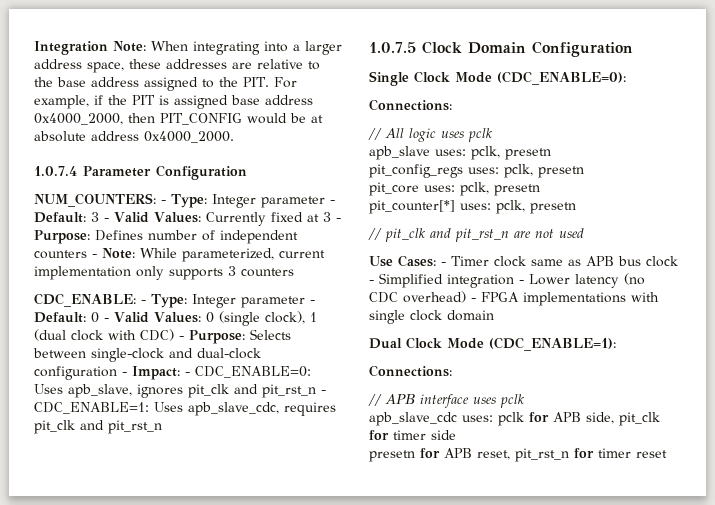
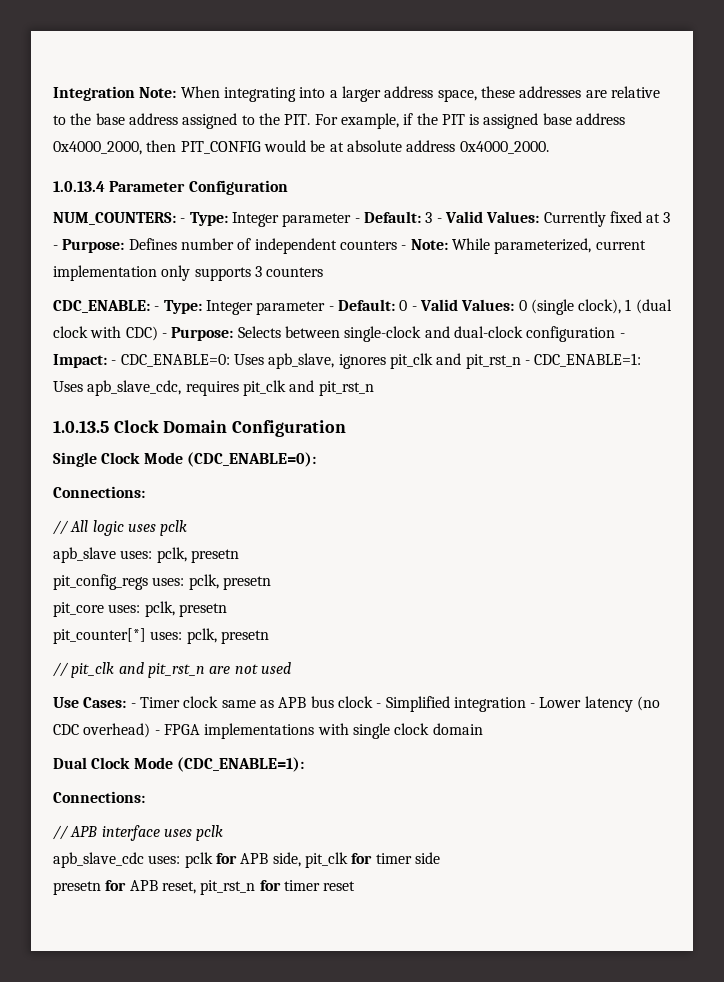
[34,166,77,176] 1.0.7.4 -> [53,181,105,192] 1.0.13.4
[369,42,416,53] 1.0.7.5 -> [53,420,109,433] 1.0.13.5

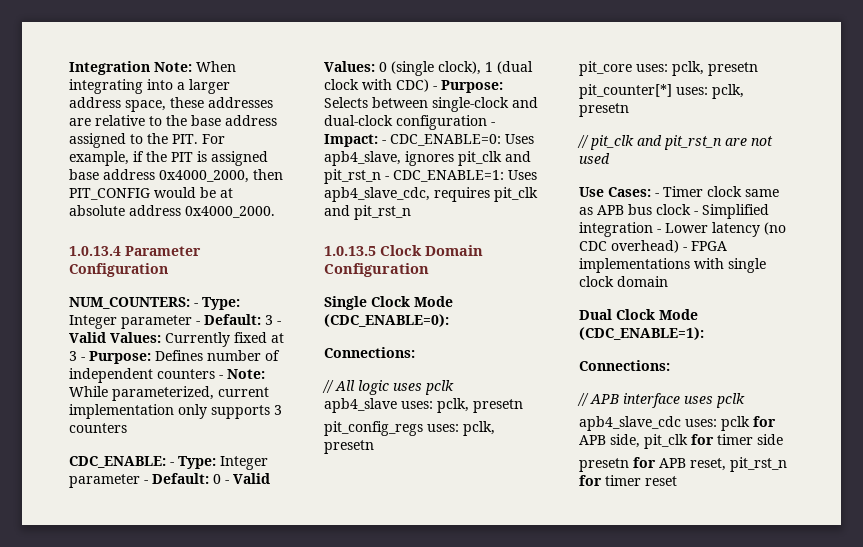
[268,353,335,369] apb_slave, -> [324,151,401,166] apb4_slave,
[87,380,182,396] apb_slave_cdc, -> [324,187,430,202] apb4_slave_cdc,
[53,547,116,563] apb_slave -> [324,398,397,413] apb4_slave
[53,852,144,868] apb_slave_cdc -> [579,416,681,431] apb4_slave_cdc

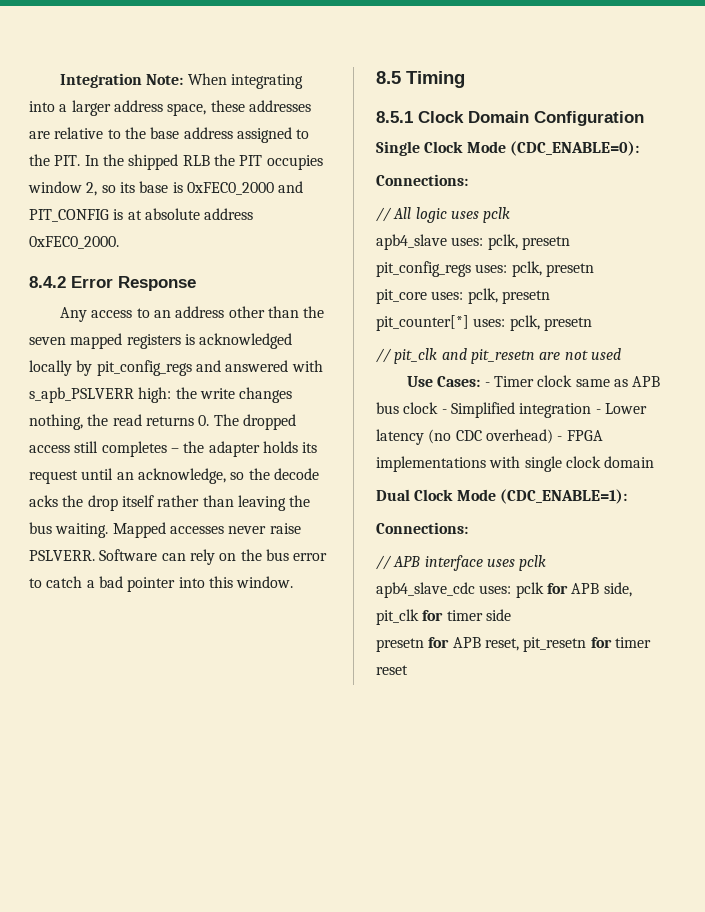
[202,134,225,144] [69,151,268,166] [69,169,283,183] [69,187,233,200] [69,205,275,218] [69,246,201,256] [69,263,168,277] [69,297,240,310] [69,314,281,329] [69,332,284,347] [69,350,280,364] [69,368,265,383] [69,386,269,401] [69,404,282,419] [69,423,127,433] [69,456,268,470] [69,473,270,488] [324,61,533,76] [324,79,503,93] [324,97,538,112] [324,115,495,130] [324,134,534,147] [324,151,531,166] [324,169,537,184] [324,187,538,202] [324,205,411,220] [324,246,376,256] For example, if the PIT is assigned base address 0x4000_2000, then PIT_CONFIG would be at absolute address 0x4000_2000. // 1.0.13.4 Parameter Configuration // NUM_COUNTERS: - Type: Integer parameter - Default: 3 - Valid Values: Currently fixed at 3 - Purpose: Defines number of independent counters - Note: While parameterized, current implementation only supports 3 counters // CDC_ENABLE: - Type: Integer parameter - Default: 0 - Valid Values: 0 (single clock), 1 (dual clock with CDC) - Purpose: Selects between single-clock and dual-clock configuration - Impact: - CDC_ENABLE=0: Uses apb4_slave, ignores pit_clk and pit_rst_n - CDC_ENABLE=1: Uses apb4_slave_cdc, requires pit_clk and pit_rst_n // 1.0.13.5 -> [84,154,323,170] [28,181,304,196] [29,208,254,222] [29,236,119,249] [29,276,196,291] [60,306,325,322] [29,333,293,349] [29,360,323,376] [29,387,293,403] [29,414,296,430] [29,441,318,457] [29,468,319,484] [29,495,311,511] [29,522,301,538] [29,549,328,565] [29,576,294,592] [376,71,465,88] [376,111,413,123] In the shipped RLB the PIT occupies window 2, so its base is 0xFEC0_2000 and PIT_CONFIG is at absolute address 0xFEC0_2000. // 8.4.2 Error Response // Any access to an address other than the seven mapped registers is acknowledged locally by pit_config_regs and answered with s_apb_PSLVERR high: the write changes nothing, the read returns 0. The dropped access still completes – the adapter holds its request until an acknowledge, so the decode acks the drop itself rather than leaving the bus waiting. Mapped accesses never raise PSLVERR. Software can rely on the bus error to catch a bad pointer into this window. // 8.5 Timing // 8.5.1
[664,135,722,150] pit_rst_n -> [470,349,535,364] pit_resetn
[730,457,787,472] pit_rst_n -> [523,637,587,652] pit_resetn

